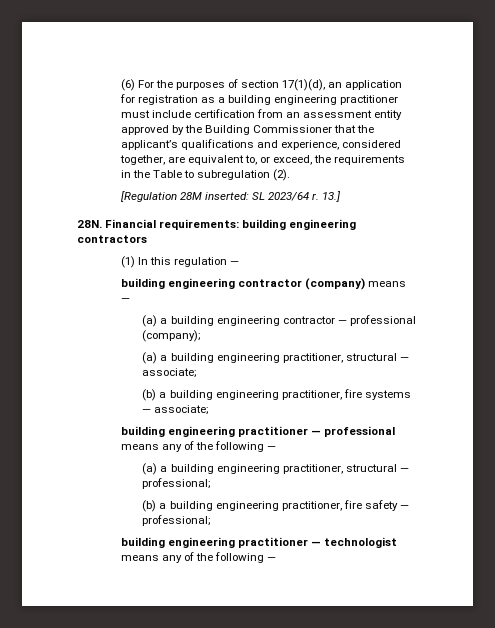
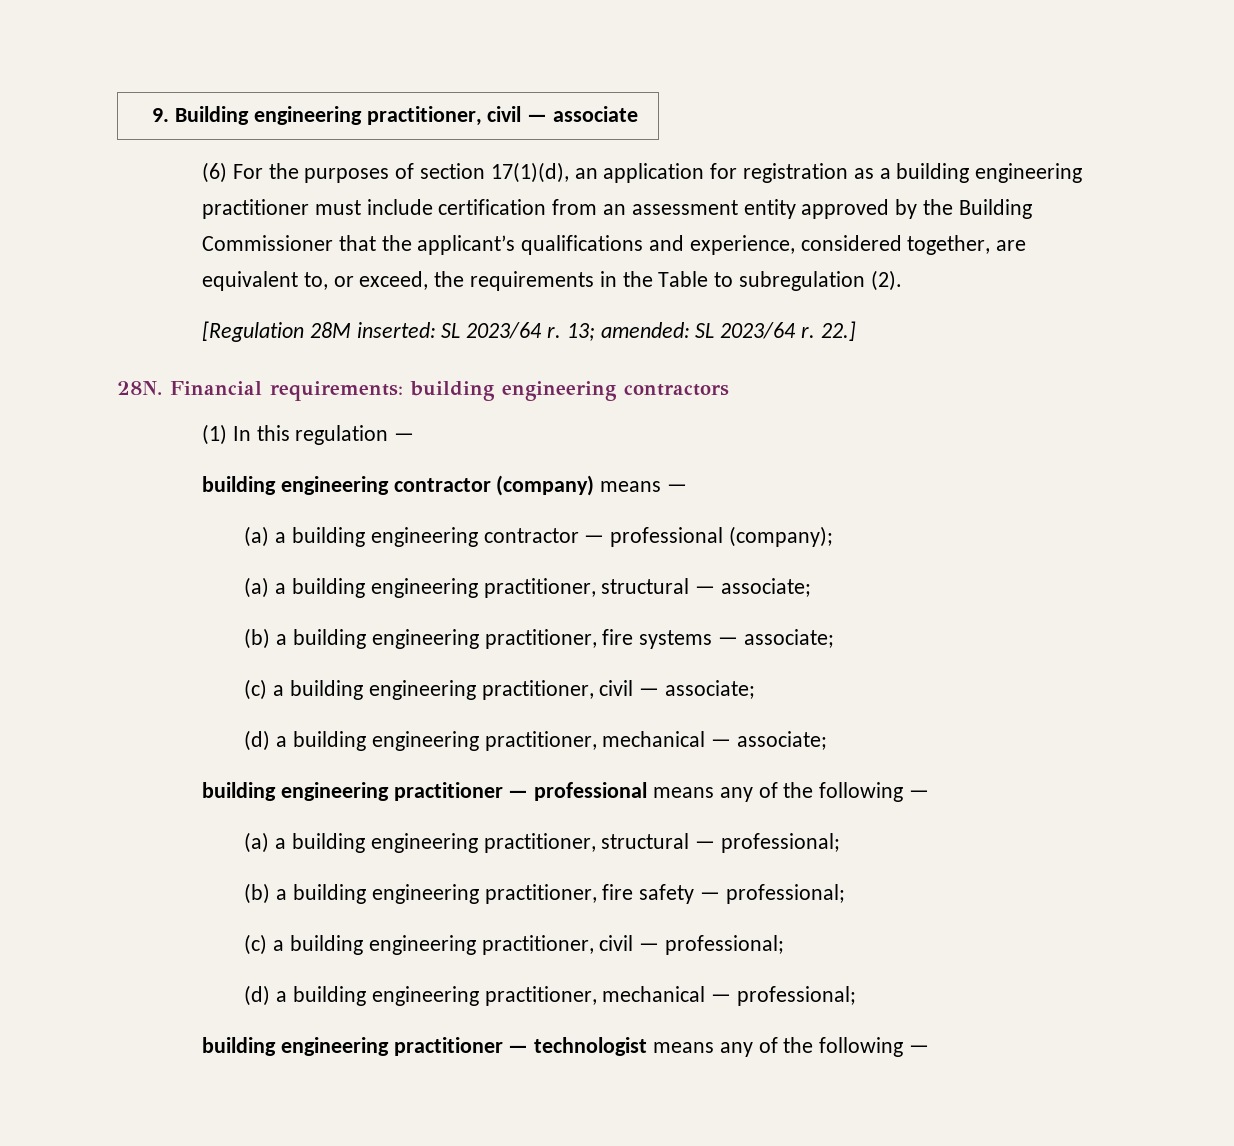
(120, 85) none -> [152,106,638,126] 9. Building engineering practitioner, civil — associate //
[322,191,342,202] 13.] -> [566,321,856,341] 13; amended: SL 2023/64 r. 22.]
(210, 410) none -> [244,679,756,700] [244,730,828,751] // (c) a building engineering practitioner, civil — associate; // (d) a building engineering practitioner, mechanical — associate;
(212, 520) none -> [244,934,785,955] [244,985,857,1006] // (c) a building engineering practitioner, civil — professional; // (d) a building engineering practitioner, mechanical — professional;

